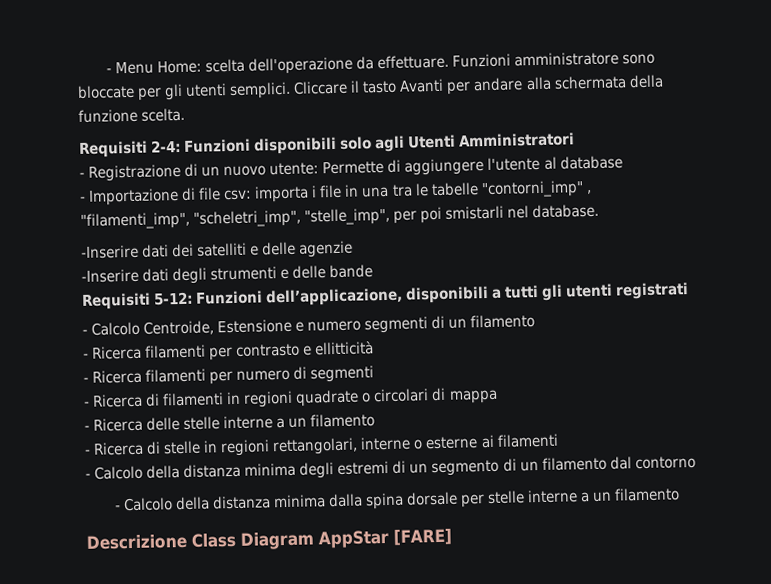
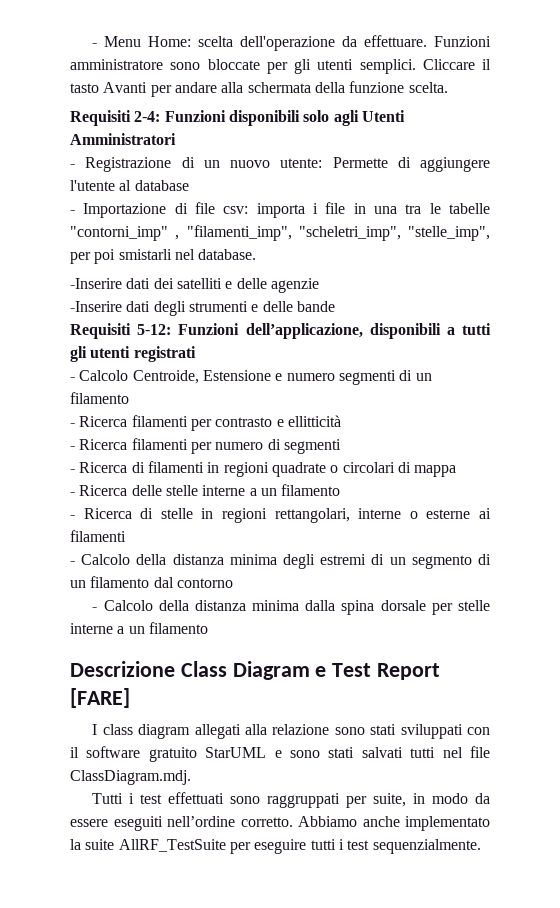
[318,528,452,549] AppStar [FARE] -> [315,663,441,680] [70,688,130,708] [92,724,490,739] [70,746,490,762] [70,770,191,785] [92,792,490,808] [70,816,490,831] [70,839,481,854] e Test Report [FARE] // I class diagram allegati alla relazione sono stati sviluppati con il software gratuito StarUML e sono stati salvati tutti nel file ClassDiagram.mdj. // Tutti i test effettuati sono raggruppati per suite, in modo da essere eseguiti nell’ordine corretto. Abbiamo anche implementato la suite AllRF_TestSuite per eseguire tutti i test sequenzialmente.

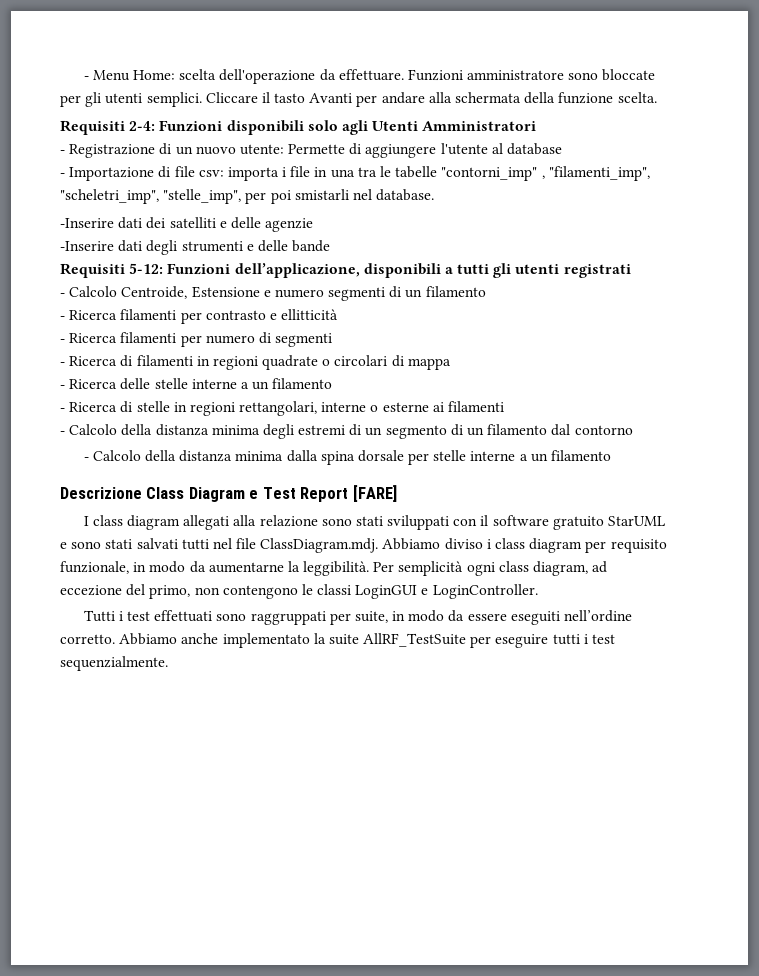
(191, 777) none -> [382,538,667,553] [60,561,608,576] [60,584,538,599] Abbiamo diviso i class diagram per requisito funzionale, in modo da aumentarne la leggibilità. Per semplicità ogni class diagram, ad eccezione del primo, non contengono le classi LoginGUI e LoginController.

